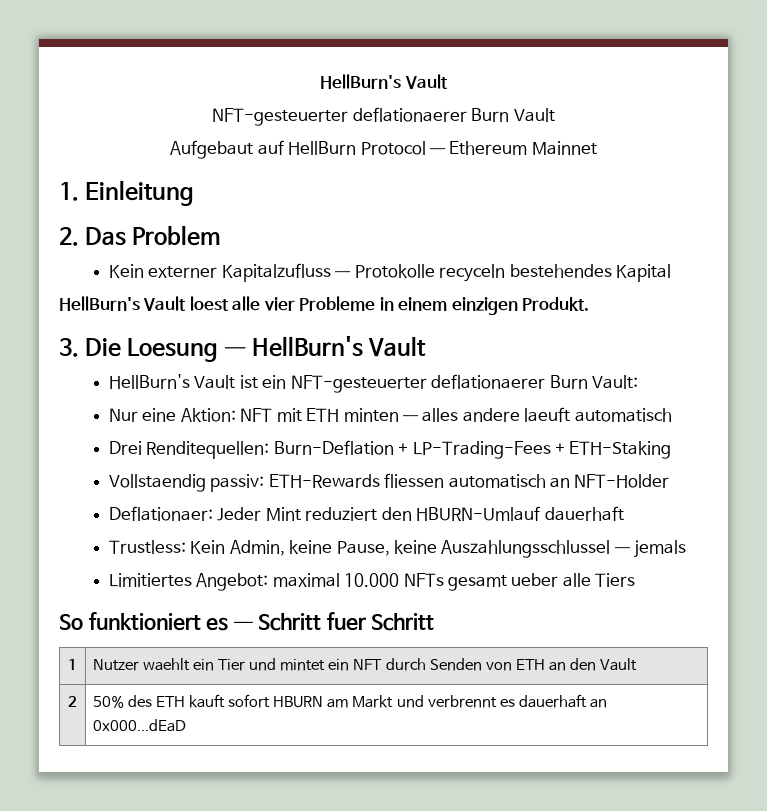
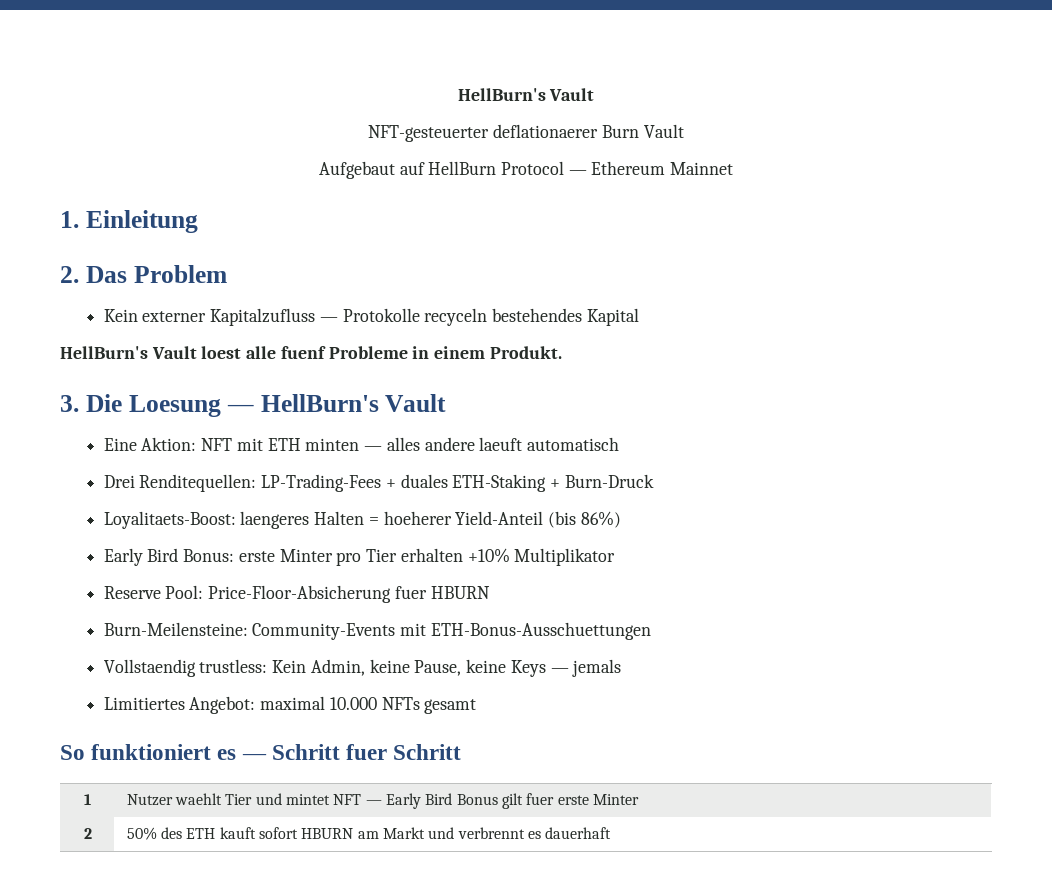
[263,297,295,311] vier -> [280,346,326,359] fuenf
[451,297,518,315] einzigen -> (486, 352) none
[108,374,638,393] [108,408,177,422] HellBurn's Vault ist ein NFT-gesteuerter deflationaerer Burn Vault: // Nur eine -> [103,438,137,451] Eine
[273,440,409,455] Burn-Deflation + -> (257, 483) none
(566, 448) none -> [400,474,448,488] duales
[108,473,670,492] [108,506,624,521] [108,540,186,554] // Vollstaendig passiv: ETH-Rewards fliessen automatisch an NFT-Holder // Deflationaer: Jeder Mint reduziert den HBURN-Umlauf dauerhaft // Trustless: -> [550,474,654,488] [103,511,621,529] [103,548,616,566] [103,585,490,603] [103,622,651,640] [103,659,268,677] + Burn-Druck // Loyalitaets-Boost: laengeres Halten = hoeherer Yield-Anteil (bis 86%) // Early Bird Bonus: erste Minter pro Tier erhalten +10% Multiplikator // Reserve Pool: Price-Floor-Absicherung fuer HBURN // Burn-Meilensteine: Community-Events mit ETH-Bonus-Ausschuettungen // Vollstaendig trustless:
[441,540,611,558] Auszahlungsschlussel -> [510,660,546,677] Keys
[511,573,636,587] ueber alle Tiers -> (477, 706) none
[193,659,215,671] ein -> (223, 799) none
[328,658,637,671] ein NFT durch Senden von ETH an den Vault -> [333,793,639,809] NFT — Early Bird Bonus gilt fuer erste Minter
[589,699,607,708] [93,719,187,732] an 0x000...dEaD -> (612, 833) none

